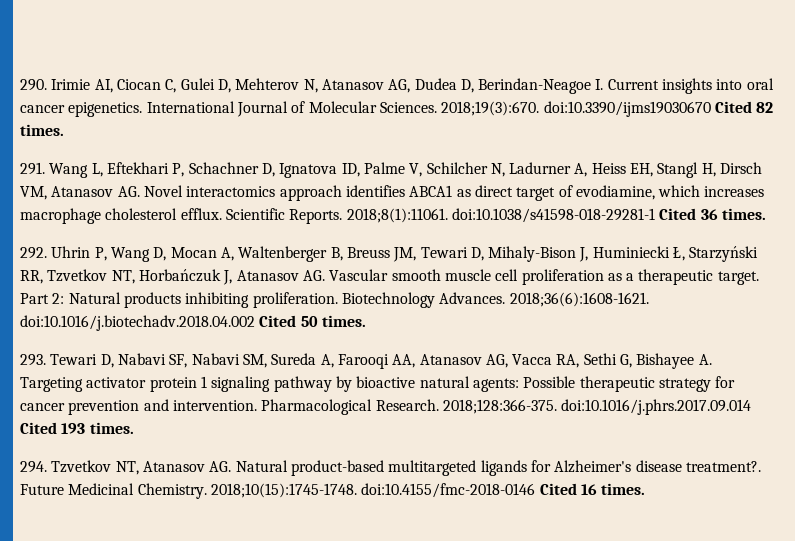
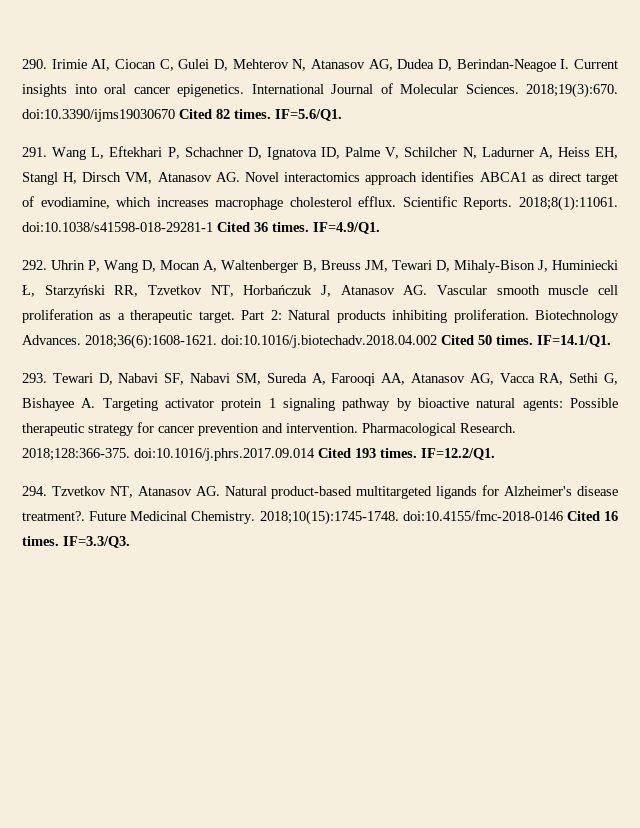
(64, 130) none -> [275,109,342,121] IF=5.6/Q1.
(766, 214) none -> [313,222,380,234] IF=4.9/Q1.
(366, 321) none -> [537,335,611,347] IF=14.1/Q1.
(134, 428) none -> [421,448,495,460] IF=12.2/Q1.
(646, 489) none -> [63,536,130,548] IF=3.3/Q3.

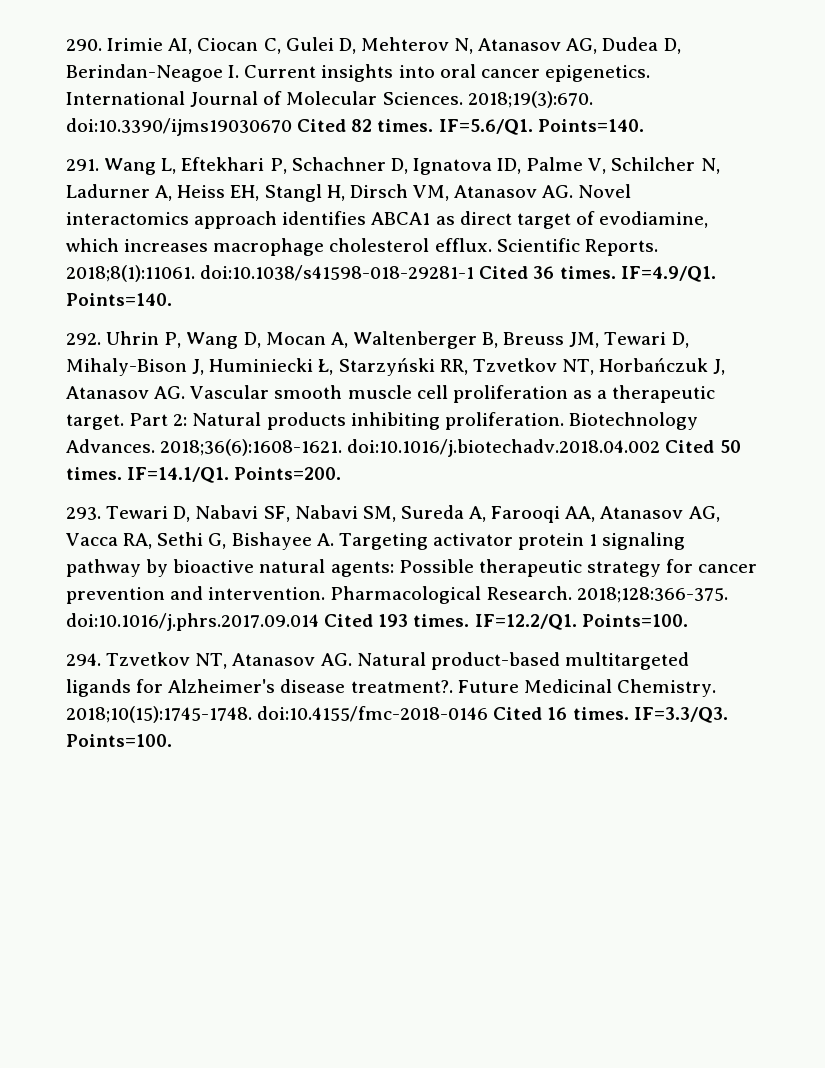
(342, 115) none -> [537,119,644,132] Points=140.
(380, 228) none -> [66,293,172,306] Points=140.
(611, 341) none -> [234,467,342,480] Points=200.
(495, 454) none -> [581,614,688,627] Points=100.
(130, 542) none -> [66,734,172,747] Points=100.

